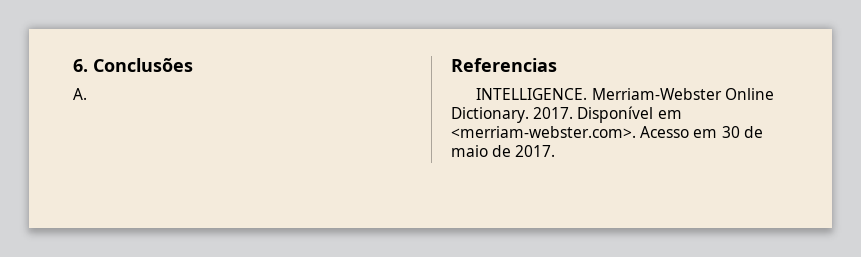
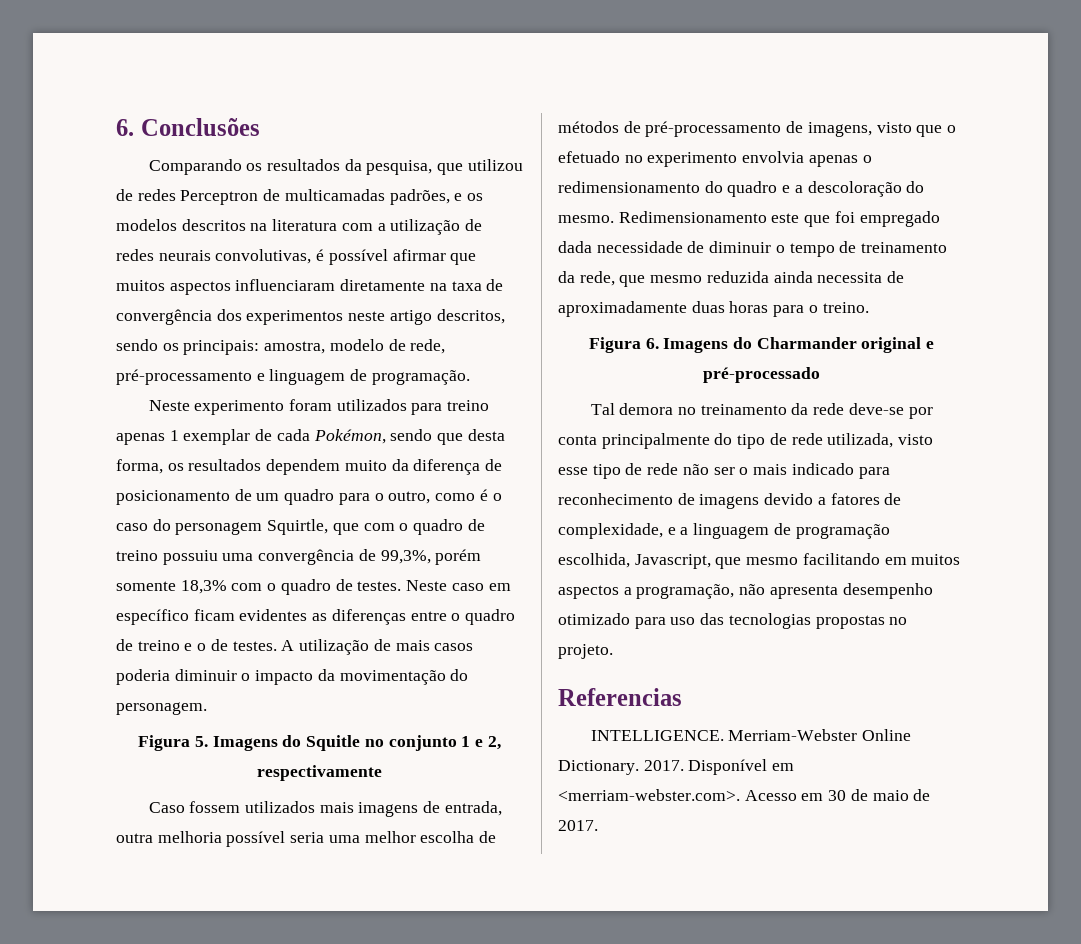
[73,88,87,100] A. -> [148,159,523,175] [116,189,484,205] [116,219,483,235] [116,249,477,265] [116,279,504,295] [116,309,505,325] [116,339,446,355] [116,369,470,385] [148,399,490,415] [116,429,505,445] [116,459,503,475] [116,489,502,505] [116,519,485,535] [116,549,482,565] [116,579,511,595] [116,609,516,625] [116,639,474,655] [116,669,469,685] [116,702,207,715] [138,735,501,751] [257,765,382,781] [148,801,502,817] [116,831,497,847] [558,121,957,137] [558,151,872,167] [558,181,925,197] [558,211,940,227] [558,241,948,257] [558,271,905,287] [558,301,869,317] [588,337,935,353] [703,367,820,383] [590,403,933,419] [558,433,934,449] [558,463,890,479] [558,493,902,509] [558,523,890,539] [558,553,961,569] [558,583,933,599] [558,613,908,629] [558,644,613,659] Comparando os resultados da pesquisa, que utilizou de redes Perceptron de multicamadas padrões, e os modelos descritos na literatura com a utilização de redes neurais convolutivas, é possível afirmar que muitos aspectos influenciaram diretamente na taxa de convergência dos experimentos neste artigo descritos, sendo os principais: amostra, modelo de rede, pré-processamento e linguagem de programação. // Neste experimento foram utilizados para treino apenas 1 exemplar de cada Pokémon, sendo que desta forma, os resultados dependem muito da diferença de posicionamento de um quadro para o outro, como é o caso do personagem Squirtle, que com o quadro de treino possuiu uma convergência de 99,3%, porém somente 18,3% com o quadro de testes. Neste caso em específico ficam evidentes as diferenças entre o quadro de treino e o de testes. A utilização de mais casos poderia diminuir o impacto da movimentação do personagem. // Figura 5. Imagens do Squitle no conjunto 1 e 2, respectivamente // Caso fossem utilizados mais imagens de entrada, outra melhoria possível seria uma melhor escolha de métodos de pré-processamento de imagens, visto que o efetuado no experimento envolvia apenas o redimensionamento do quadro e a descoloração do mesmo. Redimensionamento este que foi empregado dada necessidade de diminuir o tempo de treinamento da rede, que mesmo reduzida ainda necessita de aproximadamente duas horas para o treino. // Figura 6. Imagens do Charmander original e pré-processado // Tal demora no treinamento da rede deve-se por conta principalmente do tipo de rede utilizada, visto esse tipo de rede não ser o mais indicado para reconhecimento de imagens devido a fatores de complexidade, e a linguagem de programação escolhida, Javascript, que mesmo facilitando em muitos aspectos a programação, não apresenta desempenho otimizado para uso das tecnologias propostas no projeto.

